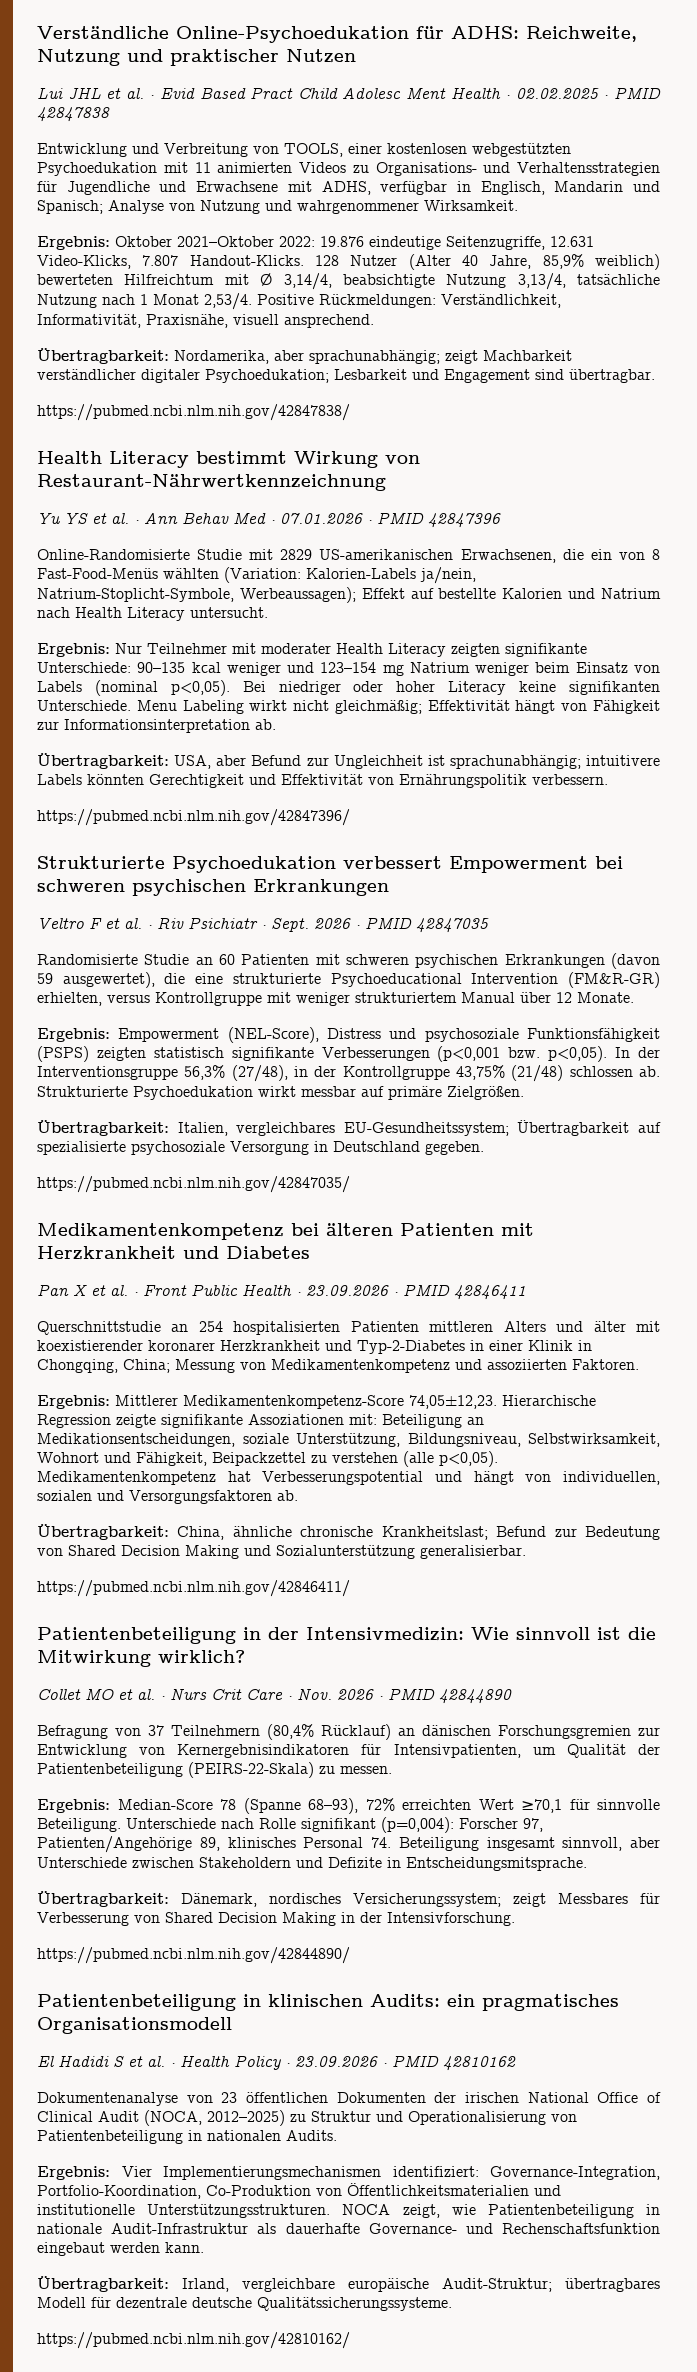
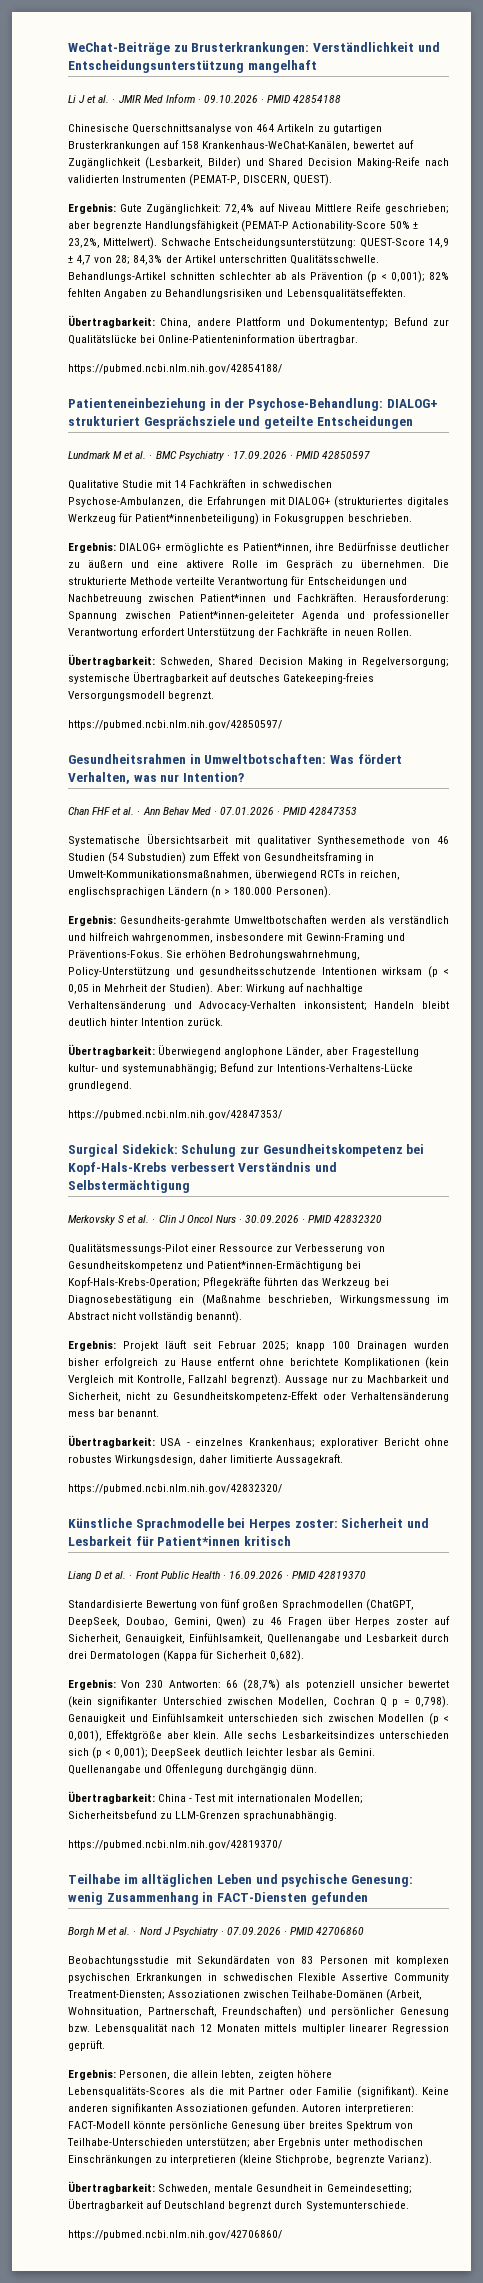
[37,26,637,43] [37,49,356,66] [37,87,662,99] [37,107,110,122] [37,143,571,157] [37,162,660,176] [37,181,660,195] [37,200,518,214] [37,236,594,250] [37,254,660,270] [37,273,660,290] [37,293,561,310] [37,314,374,328] [37,348,572,364] [37,369,655,383] [37,404,350,421] [37,451,420,468] [37,474,386,491] [37,512,88,524] Verständliche Online-Psychoedukation für ADHS: Reichweite, Nutzung und praktischer Nutzen // Lui JHL et al. · Evid Based Pract Child Adolesc Ment Health · 02.02.2025 · PMID 42847838 // Entwicklung und Verbreitung von TOOLS, einer kostenlosen webgestützten Psychoedukation mit 11 animierten Videos zu Organisations- und Verhaltensstrategien für Jugendliche und Erwachsene mit ADHS, verfügbar in Englisch, Mandarin und Spanisch; Analyse von Nutzung und wahrgenommener Wirksamkeit. // Ergebnis: Oktober 2021–Oktober 2022: 19.876 eindeutige Seitenzugriffe, 12.631 Video-Klicks, 7.807 Handout-Klicks. 128 Nutzer (Alter 40 Jahre, 85,9% weiblich) bewerteten Hilfreichtum mit Ø 3,14/4, beabsichtigte Nutzung 3,13/4, tatsächliche Nutzung nach 1 Monat 2,53/4. Positive Rückmeldungen: Verständlichkeit, Informativität, Praxisnähe, visuell ansprechend. // Übertragbarkeit: Nordamerika, aber sprachunabhängig; zeigt Machbarkeit verständlicher digitaler Psychoedukation; Lesbarkeit und Engagement sind übertragbar. // https://pubmed.ncbi.nlm.nih.gov/42847838/ // Health Literacy bestimmt Wirkung von Restaurant-Nährwertkennzeichnung // Yu YS -> [68,42,440,55] [68,60,317,73] [68,94,342,103] [68,124,382,134] [68,140,414,151] [68,157,449,169] [68,174,333,186] [68,203,449,214] [68,220,418,232] [68,237,449,249] [68,255,379,265] [68,271,449,283] [68,288,406,299] [68,315,449,328] [68,334,359,345] [68,364,282,374] [68,398,438,411] [68,416,413,429] [68,451,371,461] [68,479,332,490] [68,496,449,508] [68,513,412,525] [68,542,449,553] [68,560,449,570] [68,576,407,587] [68,593,449,604] [68,610,449,621] [68,627,412,638] [68,654,449,667] [68,672,375,684] [68,691,215,701] [68,720,282,730] [68,754,402,764] [68,772,244,784] [68,807,111,815] WeChat-Beiträge zu Brusterkrankungen: Verständlichkeit und Entscheidungsunterstützung mangelhaft // Li J et al. · JMIR Med Inform · 09.10.2026 · PMID 42854188 // Chinesische Querschnittsanalyse von 464 Artikeln zu gutartigen Brusterkrankungen auf 158 Krankenhaus-WeChat-Kanälen, bewertet auf Zugänglichkeit (Lesbarkeit, Bilder) und Shared Decision Making-Reife nach validierten Instrumenten (PEMAT-P, DISCERN, QUEST). // Ergebnis: Gute Zugänglichkeit: 72,4% auf Niveau Mittlere Reife geschrieben; aber begrenzte Handlungsfähigkeit (PEMAT-P Actionability-Score 50% ± 23,2%, Mittelwert). Schwache Entscheidungsunterstützung: QUEST-Score 14,9 ± 4,7 von 28; 84,3% der Artikel unterschritten Qualitätsschwelle. Behandlungs-Artikel schnitten schlechter ab als Prävention (p < 0,001); 82% fehlten Angaben zu Behandlungsrisiken und Lebensqualitätseffekten. // Übertragbarkeit: China, andere Plattform und Dokumententyp; Befund zur Qualitätslücke bei Online-Patienteninformation übertragbar. // https://pubmed.ncbi.nlm.nih.gov/42854188/ // Patienteneinbeziehung in der Psychose-Behandlung: DIALOG+ strukturiert Gesprächsziele und geteilte Entscheidungen // Lundmark M et al. · BMC Psychiatry · 17.09.2026 · PMID 42850597 // Qualitative Studie mit 14 Fachkräften in schwedischen Psychose-Ambulanzen, die Erfahrungen mit DIALOG+ (strukturiertes digitales Werkzeug für Patient*innenbeteiligung) in Fokusgruppen beschrieben. // Ergebnis: DIALOG+ ermöglichte es Patient*innen, ihre Bedürfnisse deutlicher zu äußern und eine aktivere Rolle im Gespräch zu übernehmen. Die strukturierte Methode verteilte Verantwortung für Entscheidungen und Nachbetreuung zwischen Patient*innen und Fachkräften. Herausforderung: Spannung zwischen Patient*innen-geleiteter Agenda und professioneller Verantwortung erfordert Unterstützung der Fachkräfte in neuen Rollen. // Übertragbarkeit: Schweden, Shared Decision Making in Regelversorgung; systemische Übertragbarkeit auf deutsches Gatekeeping-freies Versorgungsmodell begrenzt. // https://pubmed.ncbi.nlm.nih.gov/42850597/ // Gesundheitsrahmen in Umweltbotschaften: Was fördert Verhalten, was nur Intention? // Chan FHF
[428,513,501,528] [37,549,660,563] [37,567,476,584] [37,587,661,603] [37,607,268,621] [37,643,587,657] [37,662,660,676] [37,680,661,696] [37,700,660,714] [37,719,276,733] [37,753,660,769] [37,774,608,788] [37,809,350,826] [37,856,623,873] [37,879,389,896] [37,917,489,933] [37,953,660,969] [37,972,660,988] [37,992,634,1006] [37,1027,660,1043] [37,1046,661,1062] [37,1065,660,1082] [37,1086,524,1100] [37,1120,662,1136] [37,1141,484,1155] [37,1176,350,1193] [37,1223,534,1240] [37,1246,310,1261] [37,1284,87,1296] 42847396 // Online-Randomisierte Studie mit 2829 US-amerikanischen Erwachsenen, die ein von 8 Fast-Food-Menüs wählten (Variation: Kalorien-Labels ja/nein, Natrium-Stoplicht-Symbole, Werbeaussagen); Effekt auf bestellte Kalorien und Natrium nach Health Literacy untersucht. // Ergebnis: Nur Teilnehmer mit moderater Health Literacy zeigten signifikante Unterschiede: 90–135 kcal weniger und 123–154 mg Natrium weniger beim Einsatz von Labels (nominal p<0,05). Bei niedriger oder hoher Literacy keine signifikanten Unterschiede. Menu Labeling wirkt nicht gleichmäßig; Effektivität hängt von Fähigkeit zur Informationsinterpretation ab. // Übertragbarkeit: USA, aber Befund zur Ungleichheit ist sprachunabhängig; intuitivere Labels könnten Gerechtigkeit und Effektivität von Ernährungspolitik verbessern. // https://pubmed.ncbi.nlm.nih.gov/42847396/ // Strukturierte Psychoedukation verbessert Empowerment bei schweren psychischen Erkrankungen // Veltro F et al. · Riv Psichiatr · Sept. 2026 · PMID 42847035 // Randomisierte Studie an 60 Patienten mit schweren psychischen Erkrankungen (davon 59 ausgewertet), die eine strukturierte Psychoeducational Intervention (FM&R-GR) erhielten, versus Kontrollgruppe mit weniger strukturiertem Manual über 12 Monate. // Ergebnis: Empowerment (NEL-Score), Distress und psychosoziale Funktionsfähigkeit (PSPS) zeigten statistisch signifikante Verbesserungen (p<0,001 bzw. p<0,05). In der Interventionsgruppe 56,3% (27/48), in der Kontrollgruppe 43,75% (21/48) schlossen ab. Strukturierte Psychoedukation wirkt messbar auf primäre Zielgrößen. // Übertragbarkeit: Italien, vergleichbares EU-Gesundheitssystem; Übertragbarkeit auf spezialisierte psychosoziale Versorgung in Deutschland gegeben. // https://pubmed.ncbi.nlm.nih.gov/42847035/ // Medikamentenkompetenz bei älteren Patienten mit Herzkrankheit und Diabetes // Pan X -> [309,807,358,815] [68,834,449,846] [68,852,374,864] [68,870,401,880] [68,886,331,898] [68,915,449,926] [68,932,405,943] [68,950,361,960] [68,966,449,978] [68,983,363,995] [68,1001,449,1011] [68,1018,224,1026] [68,1044,419,1057] [68,1063,413,1074] [68,1081,132,1091] [68,1110,282,1120] [68,1144,425,1157] [68,1162,337,1175] [68,1180,190,1193] [68,1215,383,1225] [68,1244,385,1254] [68,1261,362,1271] [68,1277,389,1288] [68,1294,449,1306] [68,1311,243,1323] [68,1340,449,1351] [68,1357,449,1369] [68,1374,449,1386] [68,1391,449,1402] [68,1409,160,1417] [68,1435,449,1448] [68,1454,344,1465] [68,1484,282,1494] [68,1518,429,1531] [68,1536,291,1546] [68,1571,103,1581] 42847353 // Systematische Übersichtsarbeit mit qualitativer Synthesemethode von 46 Studien (54 Substudien) zum Effekt von Gesundheitsframing in Umwelt-Kommunikationsmaßnahmen, überwiegend RCTs in reichen, englischsprachigen Ländern (n > 180.000 Personen). // Ergebnis: Gesundheits-gerahmte Umweltbotschaften werden als verständlich und hilfreich wahrgenommen, insbesondere mit Gewinn-Framing und Präventions-Fokus. Sie erhöhen Bedrohungswahrnehmung, Policy-Unterstützung und gesundheitsschutzende Intentionen wirksam (p < 0,05 in Mehrheit der Studien). Aber: Wirkung auf nachhaltige Verhaltensänderung und Advocacy-Verhalten inkonsistent; Handeln bleibt deutlich hinter Intention zurück. // Übertragbarkeit: Überwiegend anglophone Länder, aber Fragestellung kultur- und systemunabhängig; Befund zur Intentions-Verhaltens-Lücke grundlegend. // https://pubmed.ncbi.nlm.nih.gov/42847353/ // Surgical Sidekick: Schulung zur Gesundheitskompetenz bei Kopf-Hals-Krebs verbessert Verständnis und Selbstermächtigung // Merkovsky S et al. · Clin J Oncol Nurs · 30.09.2026 · PMID 42832320 // Qualitätsmessungs-Pilot einer Ressource zur Verbesserung von Gesundheitskompetenz und Patient*innen-Ermächtigung bei Kopf-Hals-Krebs-Operation; Pflegekräfte führten das Werkzeug bei Diagnosebestätigung ein (Maßnahme beschrieben, Wirkungsmessung im Abstract nicht vollständig benannt). // Ergebnis: Projekt läuft seit Februar 2025; knapp 100 Drainagen wurden bisher erfolgreich zu Hause entfernt ohne berichtete Komplikationen (kein Vergleich mit Kontrolle, Fallzahl begrenzt). Aussage nur zu Machbarkeit und Sicherheit, nicht zu Gesundheitskompetenz-Effekt oder Verhaltensänderung mess bar benannt. // Übertragbarkeit: USA - einzelnes Krankenhaus; explorativer Bericht ohne robustes Wirkungsdesign, daher limitierte Aussagekraft. // https://pubmed.ncbi.nlm.nih.gov/42832320/ // Künstliche Sprachmodelle bei Herpes zoster: Sicherheit und Lesbarkeit für Patient*innen kritisch // Liang D
[306,1284,526,1300] [37,1321,661,1335] [37,1340,592,1354] [37,1359,639,1373] [37,1395,596,1409] [37,1414,484,1428] [37,1433,660,1447] [37,1451,498,1467] [37,1471,660,1485] [37,1490,298,1504] [37,1524,660,1540] [37,1545,526,1559] [37,1580,350,1597] [37,1627,656,1644] [37,1650,245,1667] [37,1688,512,1704] [37,1724,660,1740] [37,1744,660,1758] [37,1762,392,1778] [37,1798,660,1814] [37,1817,543,1833] [37,1836,660,1853] [37,1857,587,1871] [37,1891,660,1907] [37,1912,515,1926] [37,1947,350,1964] [37,1994,619,2011] [37,2017,232,2034] [37,2055,516,2071] [37,2092,661,2106] [37,2110,577,2126] [37,2130,337,2144] [37,2166,660,2180] [37,2183,561,2199] [37,2204,661,2218] [37,2223,660,2234] [37,2242,204,2256] [37,2276,660,2292] [37,2297,452,2311] [37,2332,350,2349] 23.09.2026 · PMID 42846411 // Querschnittstudie an 254 hospitalisierten Patienten mittleren Alters und älter mit koexistierender koronarer Herzkrankheit und Typ-2-Diabetes in einer Klinik in Chongqing, China; Messung von Medikamentenkompetenz und assoziierten Faktoren. // Ergebnis: Mittlerer Medikamentenkompetenz-Score 74,05±12,23. Hierarchische Regression zeigte signifikante Assoziationen mit: Beteiligung an Medikationsentscheidungen, soziale Unterstützung, Bildungsniveau, Selbstwirksamkeit, Wohnort und Fähigkeit, Beipackzettel zu verstehen (alle p<0,05). Medikamentenkompetenz hat Verbesserungspotential und hängt von individuellen, sozialen und Versorgungsfaktoren ab. // Übertragbarkeit: China, ähnliche chronische Krankheitslast; Befund zur Bedeutung von Shared Decision Making und Sozialunterstützung generalisierbar. // https://pubmed.ncbi.nlm.nih.gov/42846411/ // Patientenbeteiligung in der Intensivmedizin: Wie sinnvoll ist die Mitwirkung wirklich? // Collet MO et al. · Nurs Crit Care · Nov. 2026 · PMID 42844890 // Befragung von 37 Teilnehmern (80,4% Rücklauf) an dänischen Forschungsgremien zur Entwicklung von Kernergebnisindikatoren für Intensivpatienten, um Qualität der Patientenbeteiligung (PEIRS-22-Skala) zu messen. // Ergebnis: Median-Score 78 (Spanne 68–93), 72% erreichten Wert ≥70,1 für sinnvolle Beteiligung. Unterschiede nach Rolle signifikant (p=0,004): Forscher 97, Patienten/Angehörige 89, klinisches Personal 74. Beteiligung insgesamt sinnvoll, aber Unterschiede zwischen Stakeholdern und Defizite in Entscheidungsmitsprache. // Übertragbarkeit: Dänemark, nordisches Versicherungssystem; zeigt Messbares für Verbesserung von Shared Decision Making in der Intensivforschung. // https://pubmed.ncbi.nlm.nih.gov/42844890/ // Patientenbeteiligung in klinischen Audits: ein pragmatisches Organisationsmodell // El Hadidi S et al. · Health Policy · 23.09.2026 · PMID 42810162 // Dokumentenanalyse von 23 öffentlichen Dokumenten der irischen National Office of Clinical Audit (NOCA, 2012–2025) zu Struktur und Operationalisierung von Patientenbeteiligung in nationalen Audits. // Ergebnis: Vier Implementierungsmechanismen identifiziert: Governance-Integration, Portfolio-Koordination, Co-Produktion von Öffentlichkeitsmaterialien und institutionelle Unterstützungsstrukturen. NOCA zeigt, wie Patientenbeteiligung in nationale Audit-Infrastruktur als dauerhafte Governance- und Rechenschaftsfunktion eingebaut werden kann. // Übertragbarkeit: Irland, vergleichbare europäische Audit-Struktur; übertragbares Modell für dezentrale deutsche Qualitätssicherungssysteme. // https://pubmed.ncbi.nlm.nih.gov/42810162/ -> [228,1571,367,1579] [68,1599,414,1611] [68,1616,451,1628] [68,1633,449,1644] [68,1650,304,1662] [68,1679,449,1691] [68,1696,449,1708] [68,1713,449,1725] [68,1730,449,1742] [68,1747,375,1759] [68,1764,318,1775] [68,1791,363,1804] [68,1810,338,1821] [68,1840,282,1850] [68,1874,413,1887] [68,1892,368,1905] [68,1927,365,1937] [68,1956,449,1966] [68,1973,449,1983] [67,1989,423,2001] [68,2006,449,2018] [68,2024,449,2034] [68,2040,105,2051] [68,2069,332,2080] [68,2086,449,2098] [68,2103,414,2114] [68,2121,413,2131] [67,2138,423,2148] [68,2154,432,2166] [68,2181,412,2194] [68,2199,409,2211] [68,2230,282,2240] 16.09.2026 · PMID 42819370 // Standardisierte Bewertung von fünf großen Sprachmodellen (ChatGPT, DeepSeek, Doubao, Gemini, Qwen) zu 46 Fragen über Herpes zoster auf Sicherheit, Genauigkeit, Einfühlsamkeit, Quellenangabe und Lesbarkeit durch drei Dermatologen (Kappa für Sicherheit 0,682). // Ergebnis: Von 230 Antworten: 66 (28,7%) als potenziell unsicher bewertet (kein signifikanter Unterschied zwischen Modellen, Cochran Q p = 0,798). Genauigkeit und Einfühlsamkeit unterschieden sich zwischen Modellen (p < 0,001), Effektgröße aber klein. Alle sechs Lesbarkeitsindizes unterschieden sich (p < 0,001); DeepSeek deutlich leichter lesbar als Gemini. Quellenangabe und Offenlegung durchgängig dünn. // Übertragbarkeit: China - Test mit internationalen Modellen; Sicherheitsbefund zu LLM-Grenzen sprachunabhängig. // https://pubmed.ncbi.nlm.nih.gov/42819370/ // Teilhabe im alltäglichen Leben und psychische Genesung: wenig Zusammenhang in FACT-Diensten gefunden // Borgh M et al. · Nord J Psychiatry · 07.09.2026 · PMID 42706860 // Beobachtungsstudie mit Sekundärdaten von 83 Personen mit komplexen psychischen Erkrankungen in schwedischen Flexible Assertive Community Treatment-Diensten; Assoziationen zwischen Teilhabe-Domänen (Arbeit, Wohnsituation, Partnerschaft, Freundschaften) und persönlicher Genesung bzw. Lebensqualität nach 12 Monaten mittels multipler linearer Regression geprüft. // Ergebnis: Personen, die allein lebten, zeigten höhere Lebensqualitäts-Scores als die mit Partner oder Familie (signifikant). Keine anderen signifikanten Assoziationen gefunden. Autoren interpretieren: FACT-Modell könnte persönliche Genesung über breites Spektrum von Teilhabe-Unterschieden unterstützen; aber Ergebnis unter methodischen Einschränkungen zu interpretieren (kleine Stichprobe, begrenzte Varianz). // Übertragbarkeit: Schweden, mentale Gesundheit in Gemeindesetting; Übertragbarkeit auf Deutschland begrenzt durch Systemunterschiede. // https://pubmed.ncbi.nlm.nih.gov/42706860/

